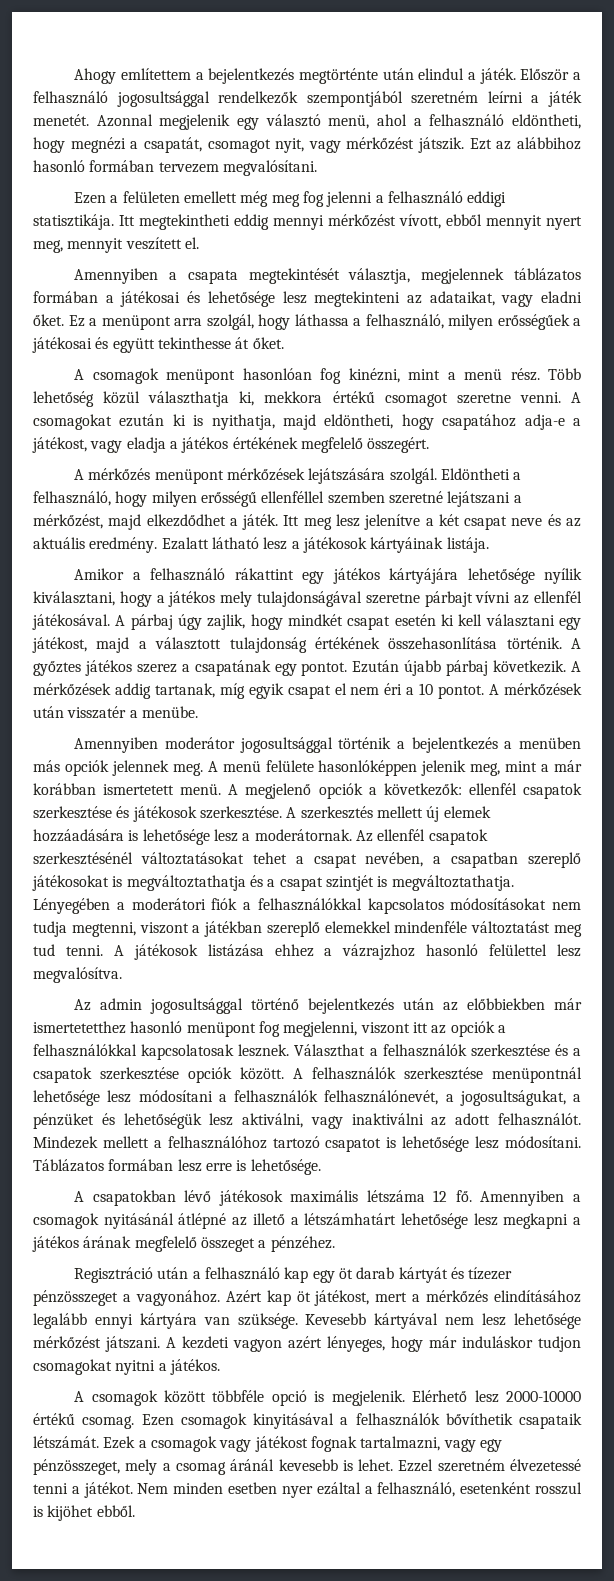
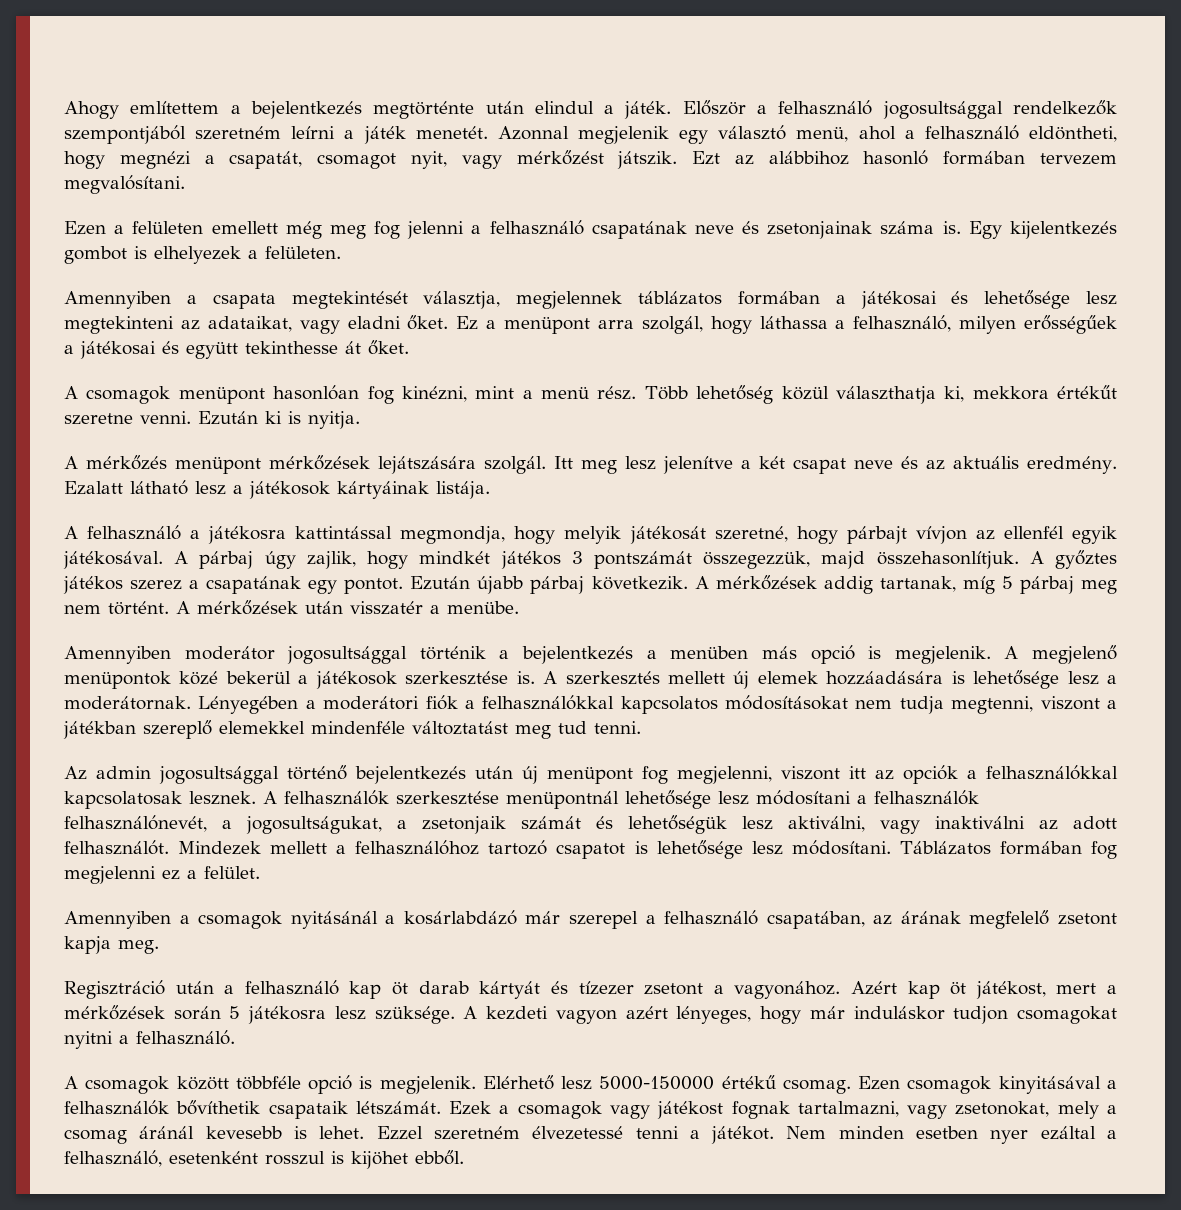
[467,191,507,207] [33,214,582,230] [33,237,199,253] eddigi statisztikája. Itt megtekintheti eddig mennyi mérkőzést vívott, ebből mennyit nyert meg, mennyit veszített el. -> [591,221,1117,239] [64,246,341,264] csapatának neve és zsetonjainak száma is. Egy kijelentkezés gombot is elhelyezek a felületen.
[332,391,581,407] [33,414,581,430] [32,437,430,453] értékű csomagot szeretne venni. A csomagokat ezután ki is nyithatja, majd eldöntheti, hogy csapatához adja-e a játékost, vagy eladja a játékos értékének megfelelő összegért. -> [1057,385,1117,399] [64,411,360,429] értékűt szeretne venni. Ezután ki is nyitja.
[441,468,522,480] [33,491,522,507] [33,514,279,530] Eldöntheti a felhasználó, hogy milyen erősségű ellenféllel szemben szeretné lejátszani a mérkőzést, majd elkezdődhet a játék. -> (547, 465) none
[74,568,582,584] [33,591,511,607] Amikor a felhasználó rákattint egy játékos kártyájára lehetősége nyílik kiválasztani, hogy a játékos mely tulajdonságával szeretne párbajt vívni -> [64,525,967,544] A felhasználó a játékosra kattintással megmondja, hogy melyik játékosát szeretné, hogy párbajt vívjon
(582, 597) none -> [1072,526,1118,544] egyik
[347,614,581,630] [32,637,562,653] csapat esetén ki kell választani egy játékost, majd a választott tulajdonság értékének összehasonlítása történik. -> [500,551,1019,569] játékos 3 pontszámát összegezzük, majd összehasonlítjuk.
[248,683,485,699] egyik csapat el nem éri a 10 pontot. -> [1001,576,1117,594] [64,601,169,615] 5 párbaj meg nem történt.
[64,760,582,776] [33,783,582,799] [33,806,282,822] opciók jelennek meg. A menü felülete hasonlóképpen jelenik meg, mint a már korábban ismertetett menü. A megjelenő opciók a következők: ellenfél csapatok szerkesztése és játékosok szerkesztése. -> [810,645,1118,664] [64,671,535,689] opció is megjelenik. A megjelenő menüpontok közé bekerül a játékosok szerkesztése is.
[355,829,488,845] [33,852,581,868] [32,875,514,891] Az ellenfél csapatok szerkesztésénél változtatásokat tehet a csapat nevében, a csapatban szereplő játékosokat is megváltoztathatja és a csapat szintjét is megváltoztathatja. -> (191, 703) none
[113,944,581,960] [33,967,122,983] A játékosok listázása ehhez a vázrajzhoz hasonló felülettel lesz megvalósítva. -> (641, 727) none
[443,998,582,1011] [33,1021,183,1034] az előbbiekben már ismertetetthez hasonló -> [522,766,538,784] új
[294,1044,581,1057] [33,1067,284,1083] Választhat a felhasználók szerkesztése és a csapatok szerkesztése opciók között. -> (256, 798) none
[33,1113,94,1129] pénzüket -> [422,816,581,834] zsetonjaik számát
[177,1159,321,1175] [74,1190,581,1206] [33,1213,581,1229] [32,1236,335,1252] lesz erre is lehetősége. // A csapatokban lévő játékosok maximális létszáma 12 fő. Amennyiben a csomagok nyitásánál átlépné az illető a létszámhatárt lehetősége lesz megkapni a játékos árának megfelelő összeget a pénzéhez. -> [1091,841,1118,859] [64,866,260,884] [64,910,1117,929] [64,936,159,954] fog megjelenni ez a felület. // Amennyiben a csomagok nyitásánál a kosárlabdázó már szerepel a felhasználó csapatában, az árának megfelelő zsetont kapja meg.
[312,1270,335,1283] egy -> (382, 990) none
[33,1290,118,1306] pénzösszeget -> [644,983,704,995] zsetont
[426,1290,582,1303] [33,1313,582,1329] [33,1336,160,1352] mérkőzés elindításához legalább ennyi kártyára van szüksége. Kevesebb kártyával nem lesz lehetősége mérkőzést játszani. -> [64,1005,455,1024] mérkőzések során 5 játékosra lesz szüksége.
[169,1359,220,1375] játékos. -> [136,1030,235,1045] felhasználó.
[506,1390,581,1402] 2000-10000 -> [599,1076,715,1090] 5000-150000
[479,1439,502,1452] [33,1459,120,1475] egy pénzösszeget, -> [955,1101,1050,1117] zsetonokat,

